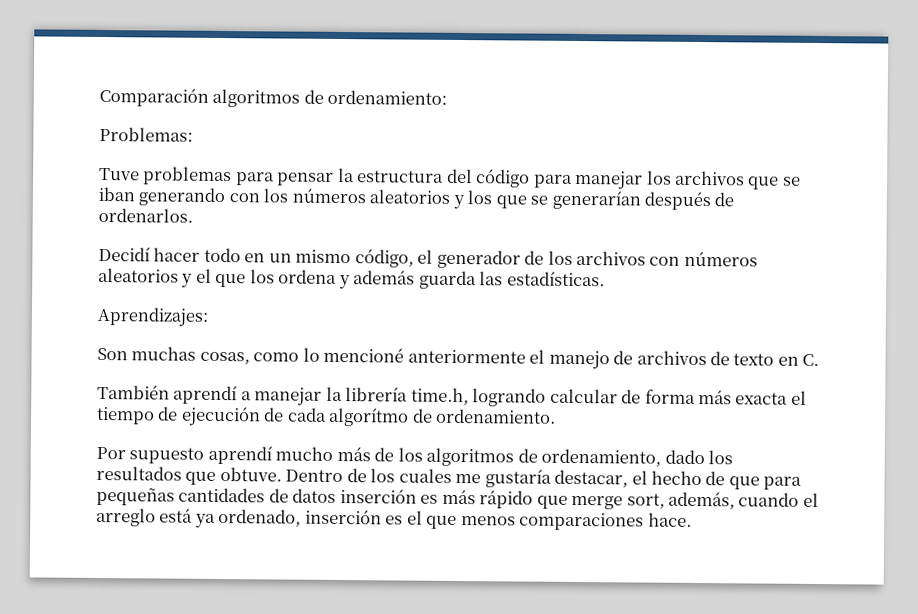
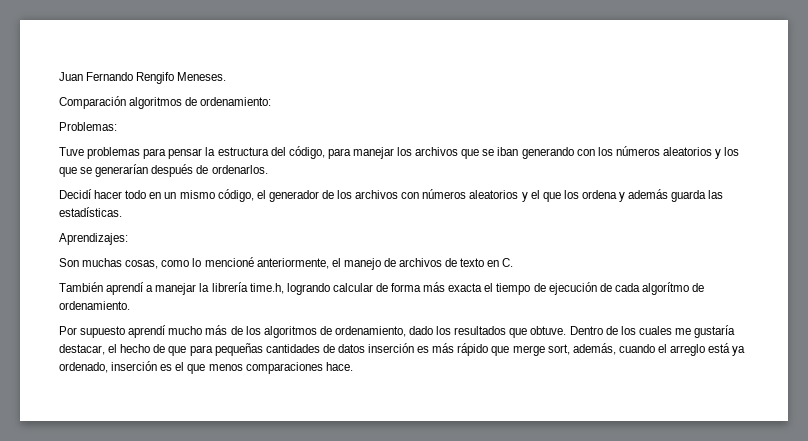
(99, 97) none -> [59,72,227,84] Juan Fernando Rengifo Meneses. //
[476,169,531,188] código -> [288,146,325,159] código,
[407,349,526,364] anteriormente -> [256,258,329,269] anteriormente,

